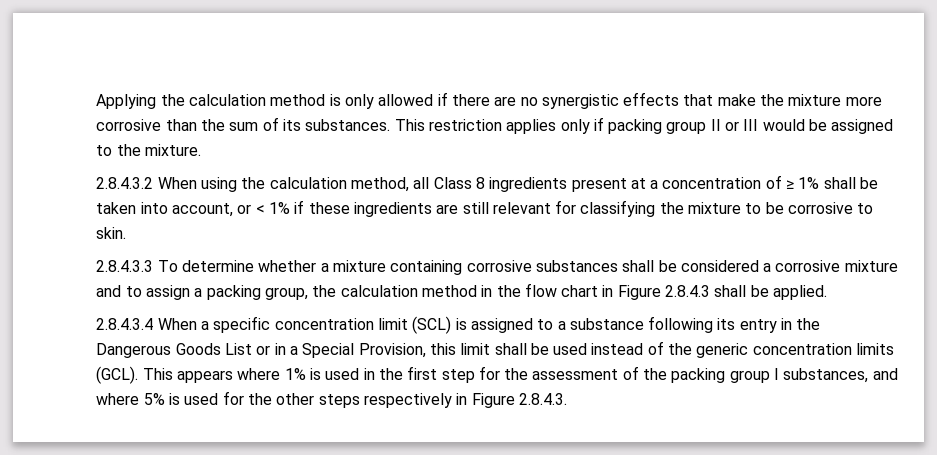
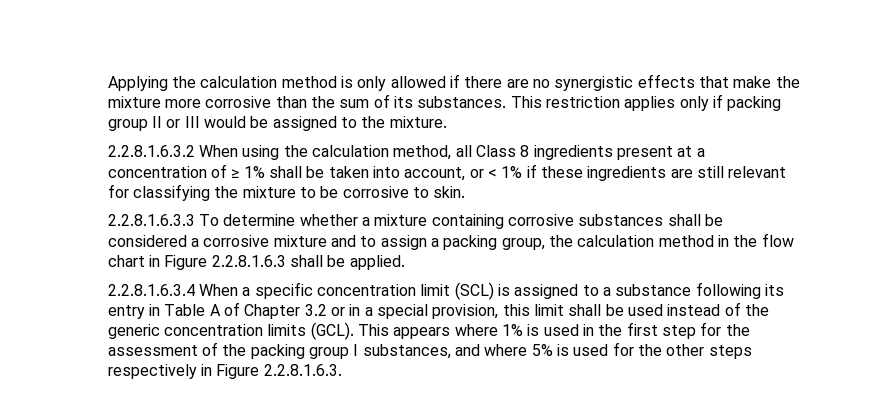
[96,177,154,189] 2.8.4.3.2 -> [107,145,195,157] 2.2.8.1.6.3.2
[96,260,154,272] 2.8.4.3.3 -> [107,214,195,226] 2.2.8.1.6.3.3
[665,285,711,297] 2.8.4.3 -> [211,255,286,267] 2.2.8.1.6.3
[96,318,154,330] 2.8.4.3.4 -> [107,284,195,296] 2.2.8.1.6.3.4
[796,318,821,330] [96,343,252,358] the Dangerous Goods List -> [164,302,327,319] Table A of Chapter 3.2
[302,343,426,358] Special Provision, -> [377,304,499,319] special provision,
[518,393,567,405] 2.8.4.3. -> [263,364,342,376] 2.2.8.1.6.3.

